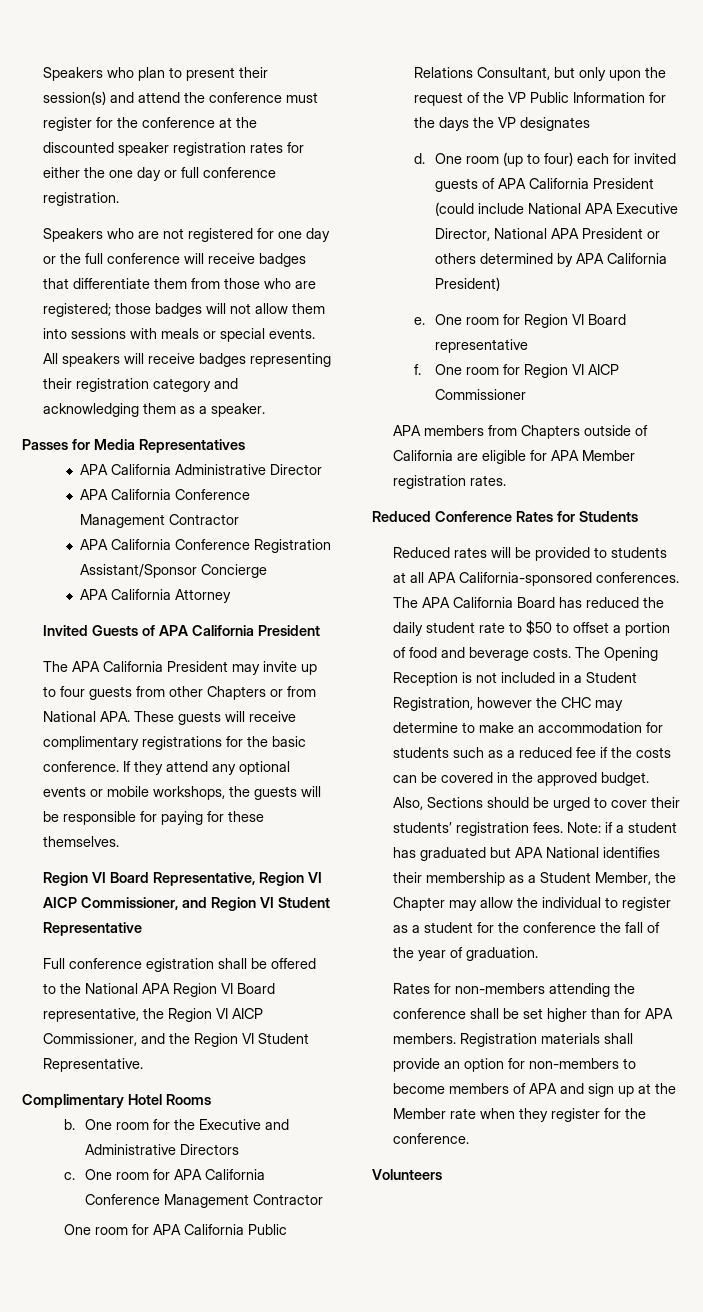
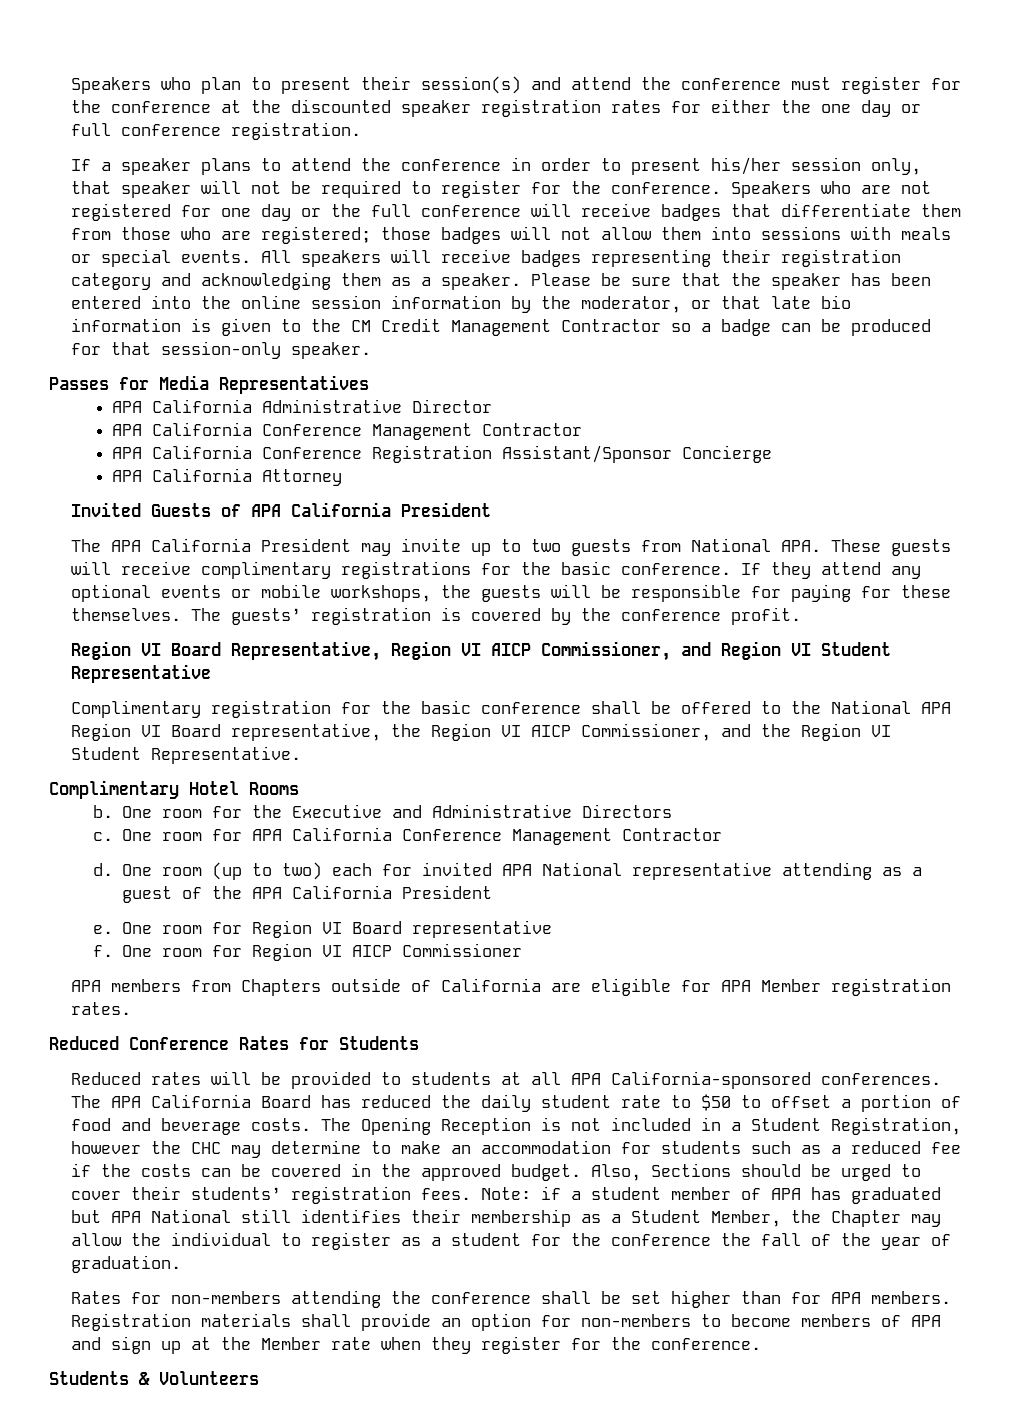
(119, 199) none -> [71,157,922,175] [71,180,722,198] If a speaker plans to attend the conference in order to present his/her session only, that speaker will not be required to register for the conference.
(265, 410) none -> [531,273,932,290] [71,295,852,313] [71,318,932,336] [71,341,372,359] Please be sure that the speaker has been entered into the online session information by the moderator, or that late bio information is given to the CM Credit Management Contractor so a badge can be produced for that session-only speaker.
[59,686,85,697] four -> [531,539,562,552] two
[168,686,316,700] other Chapters or from -> (682, 546) none
(119, 841) none -> [191,607,802,625] The guests’ registration is covered by the conference profit.
[42,958,214,972] Full conference egistration -> [71,700,582,718] Complimentary registration for the basic conference
[63,1224,287,1235] [413,67,666,81] [413,92,666,106] [413,117,590,131] // One room for APA California Public Relations Consultant, but only upon the request of the VP Public Information for the days the VP designates -> (722, 834) none
[543,152,573,166] four) -> [281,862,322,880] two)
[434,178,654,192] [434,202,678,216] [434,228,660,241] [434,253,667,267] [434,277,500,291] guests of APA California President (could include National APA Executive Director, National APA President or others determined by APA California President) -> [501,862,922,880] [121,885,492,903] APA National representative attending as a guest of the APA California President
(677, 827) none -> [671,1187,802,1200] member of APA
(599, 852) none -> [241,1209,292,1223] still
(469, 1138) none -> [49,1371,150,1385] Students &

